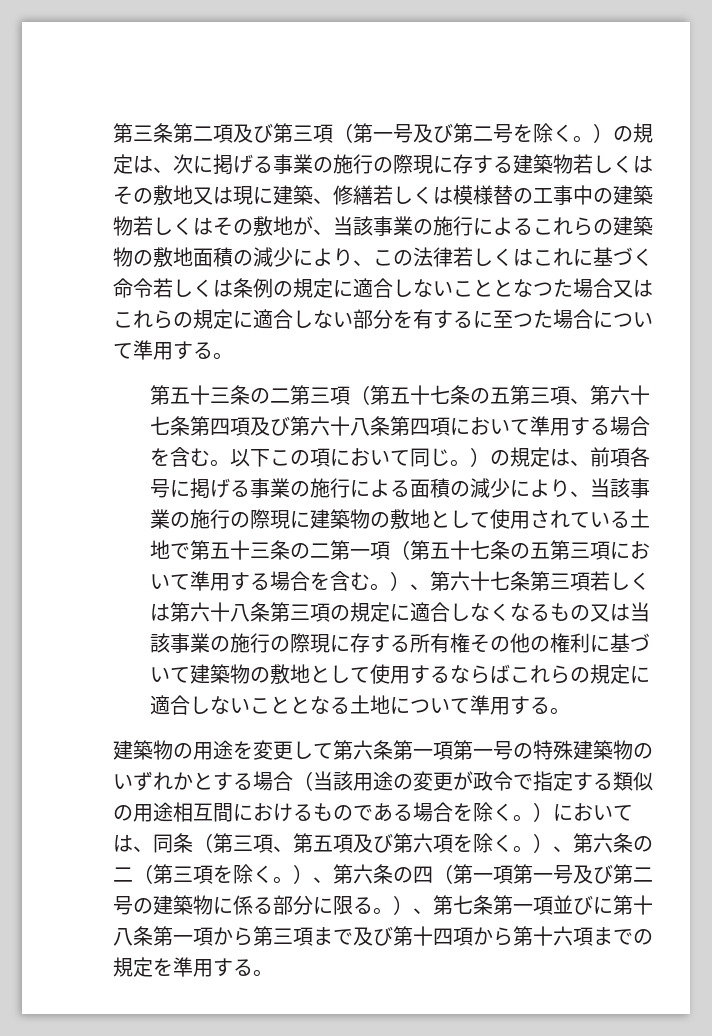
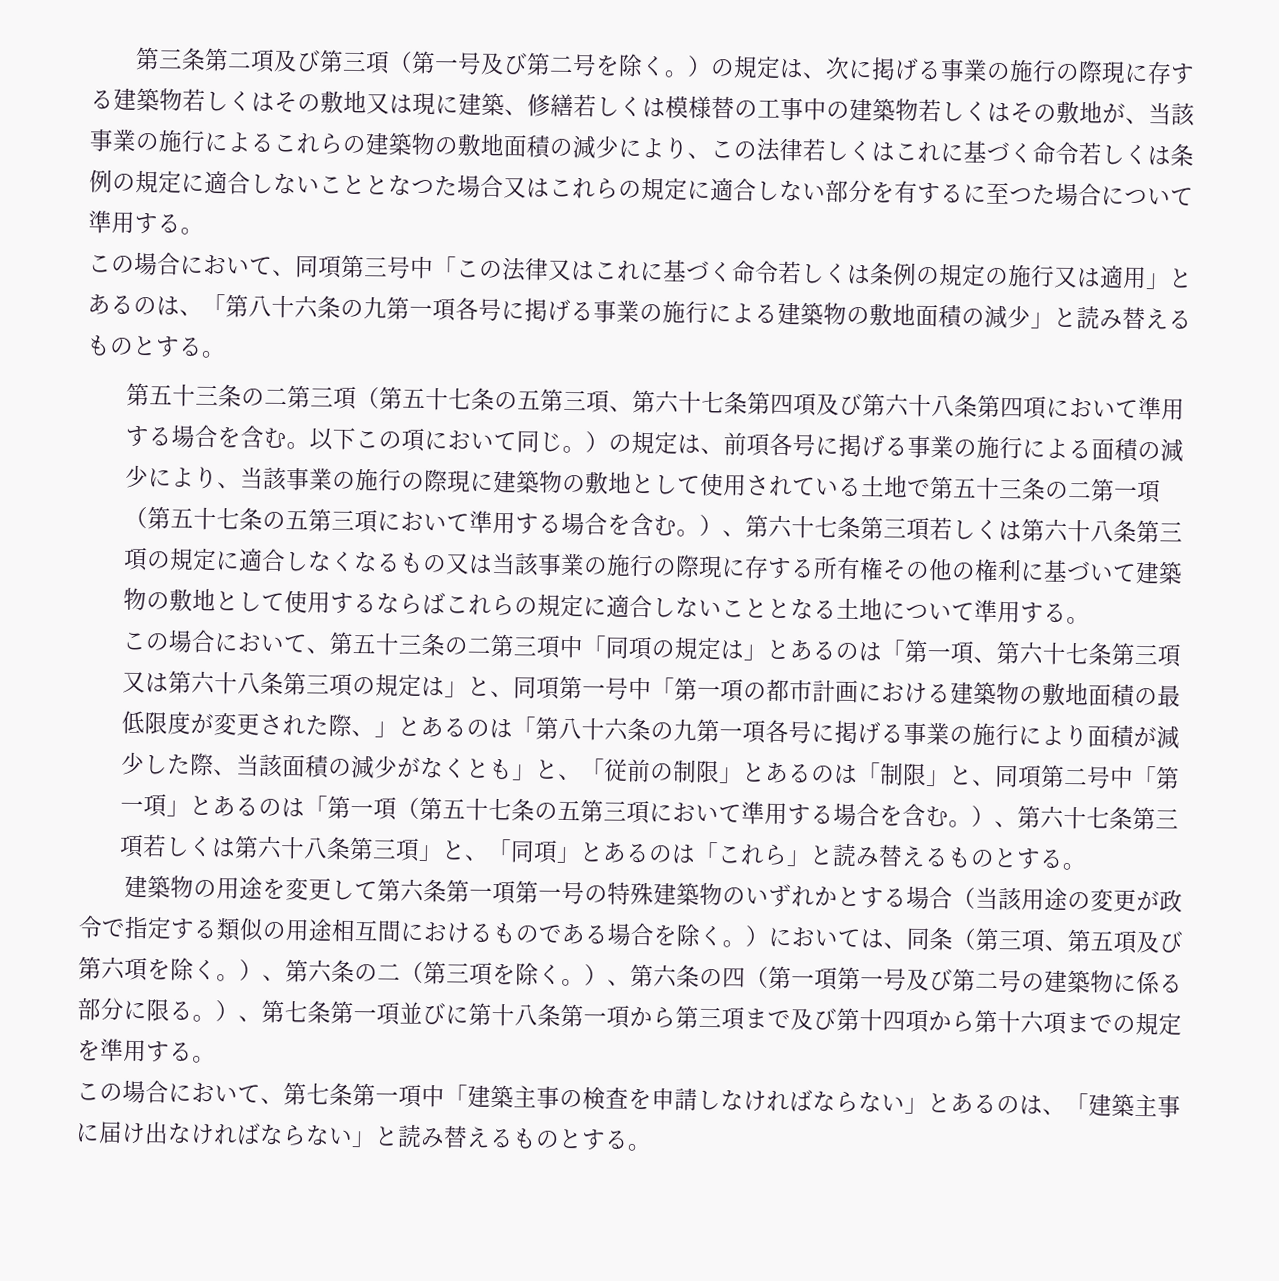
(233, 356) none -> [88,251,1193,290] [87,293,1192,331] [86,335,225,359] // この場合において、同項第三号中「この法律又はこれに基づく命令若しくは条例の規定の施行又は適用」とあるのは、「第八十六条の九第一項各号に掲げる事業の施行による建築物の敷地面積の減少」と読み替えるものとする。
(571, 711) none -> [121,629,1182,668] [121,670,1181,708] [120,710,1180,749] [120,751,1180,790] [119,793,1179,831] [118,833,1086,871] // この場合において、第五十三条の二第三項中「同項の規定は」とあるのは「第一項、第六十七条第三項又は第六十八条第三項の規定は」と、同項第一号中「第一項の都市計画における建築物の敷地面積の最低限度が変更された際、」とあるのは「第八十六条の九第一項各号に掲げる事業の施行により面積が減少した際、当該面積の減少がなくとも」と、「従前の制限」とあるのは「制限」と、同項第二号中「第一項」とあるのは「第一項（第五十七条の五第三項において準用する場合を含む。）、第六十七条第三項若しくは第六十八条第三項」と、「同項」とあるのは「これら」と読み替えるものとする。
(273, 973) none -> [76,1079,1181,1118] [75,1121,651,1152] // この場合において、第七条第一項中「建築主事の検査を申請しなければならない」とあるのは、「建築主事に届け出なければならない」と読み替えるものとする。

